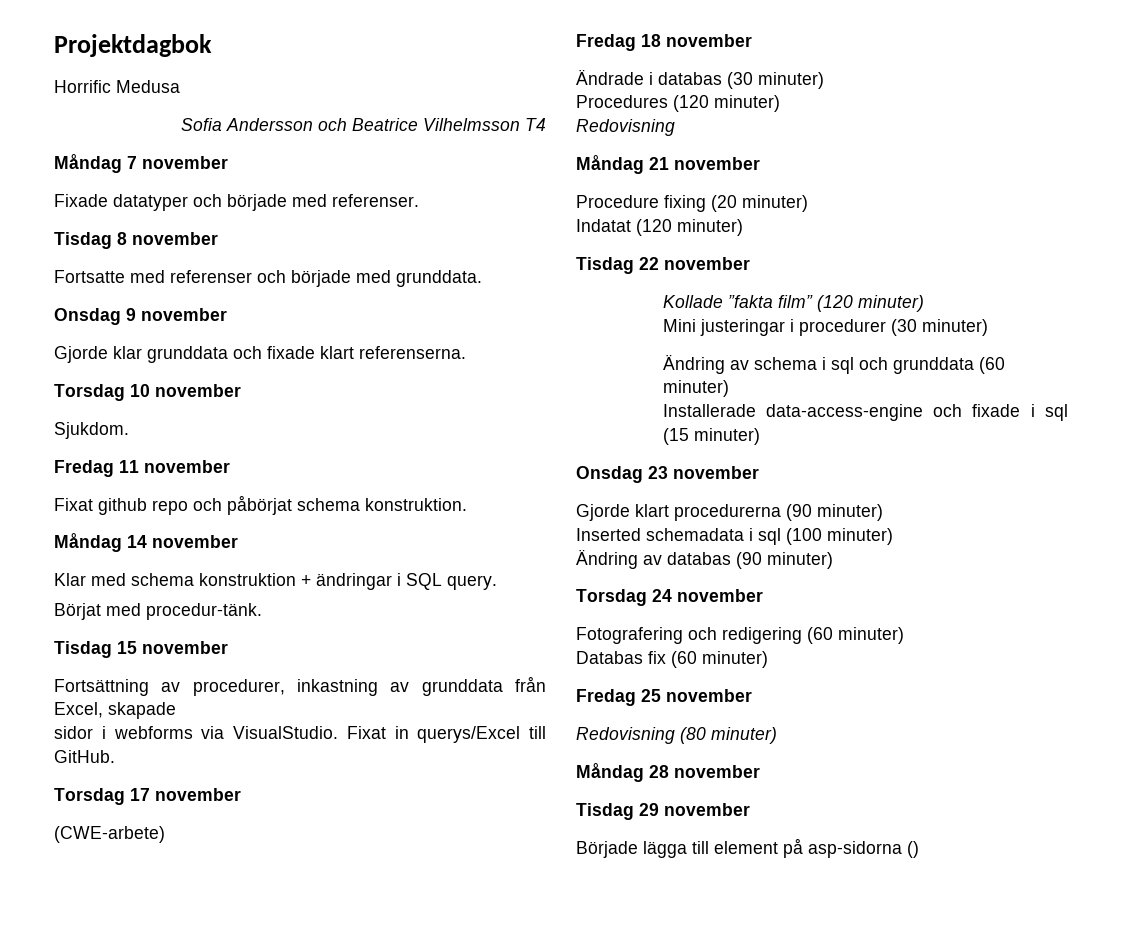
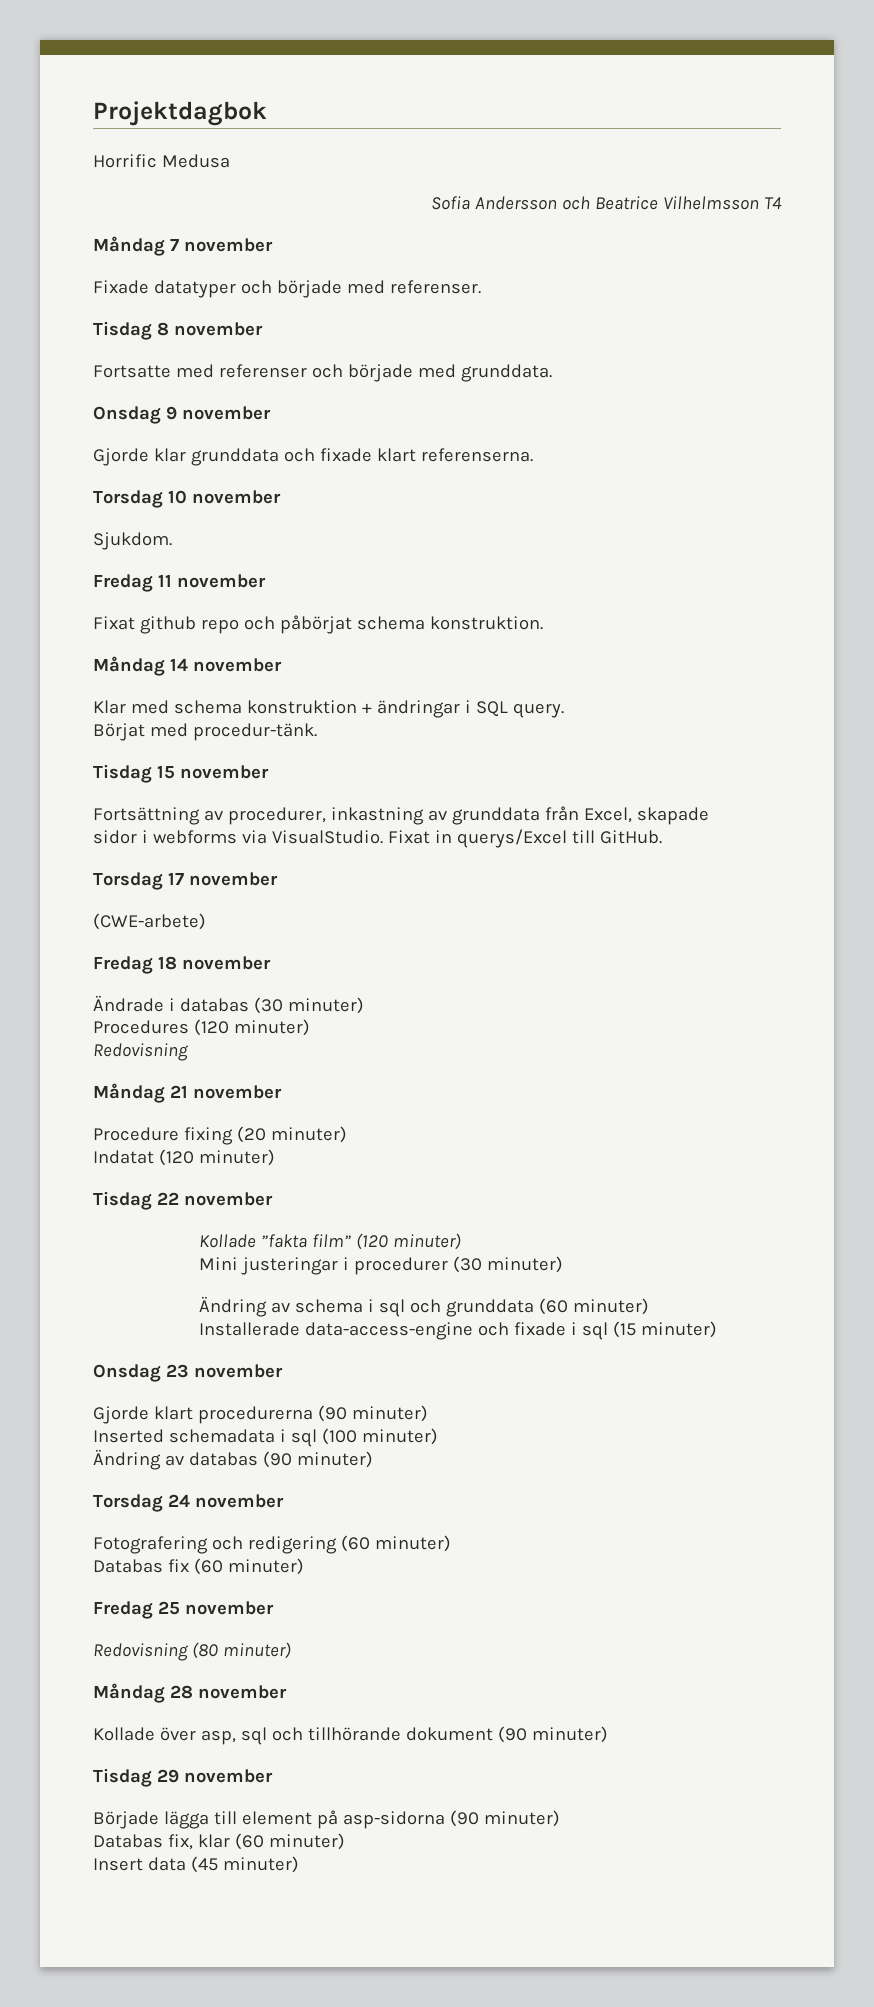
(760, 771) none -> [93,1726,608,1745] // Kollade över asp, sql och tillhörande dokument (90 minuter)
[907,841,919,858] () -> [449,1810,560,1827] [93,1833,345,1850] [93,1856,299,1873] (90 minuter) // Databas fix, klar (60 minuter) // Insert data (45 minuter)

